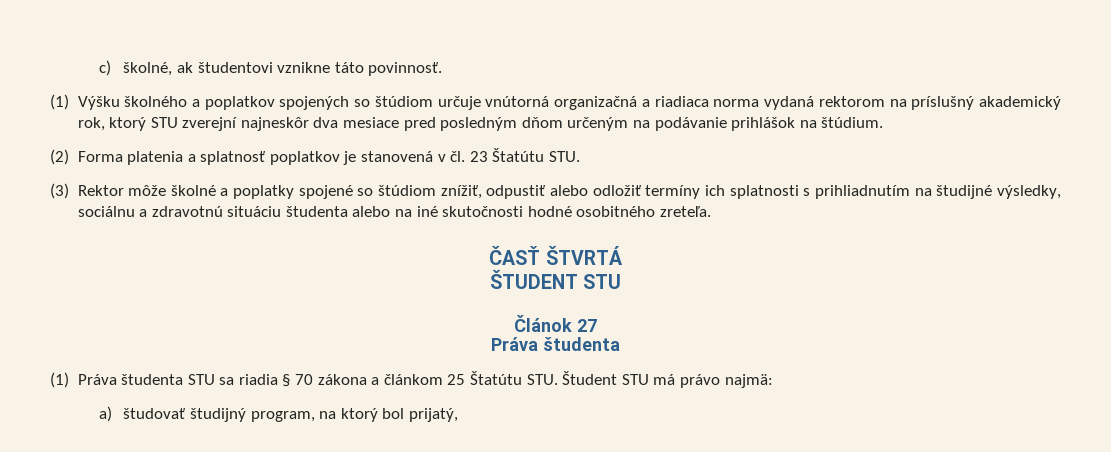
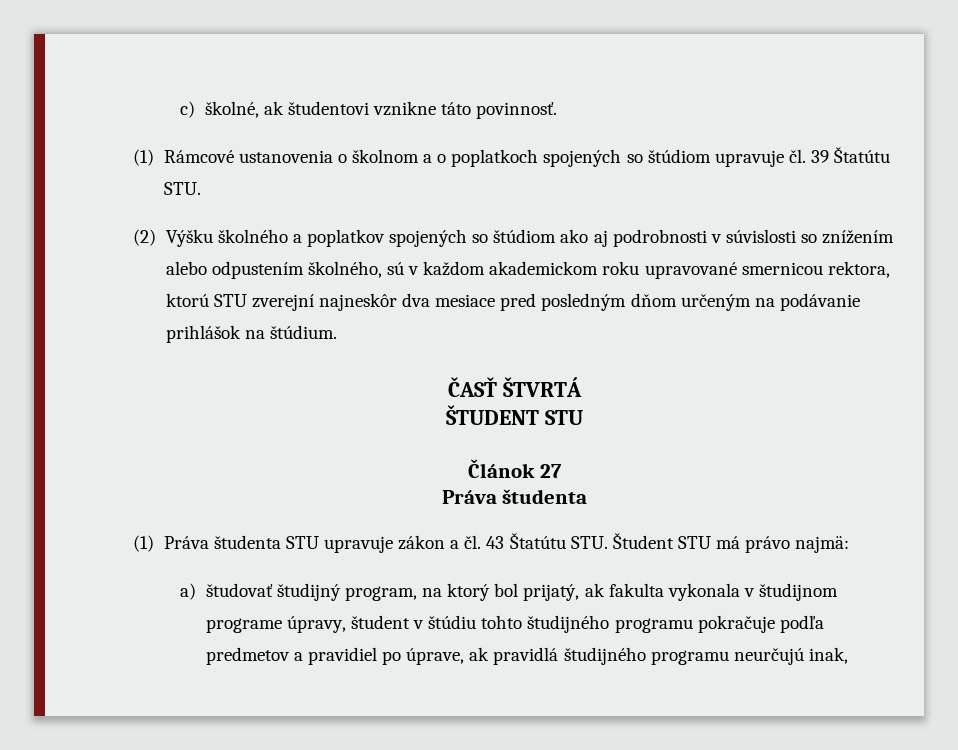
(69, 102) none -> [163,147,891,167] [163,182,201,195] [133,229,156,246] Rámcové ustanovenia o školnom a o poplatkoch spojených so štúdiom upravuje čl. 39 Štatútu STU. // (2)
[437,96,1061,110] [77,117,147,131] určuje vnútorná organizačná a riadiaca norma vydaná rektorom na príslušný akademický rok, ktorý -> [560,229,895,247] [165,261,890,279] [165,293,209,307] ako aj podrobnosti v súvislosti so znížením alebo odpustením školného, sú v každom akademickom roku upravované smernicou rektora, ktorú
[50,148,580,165] [50,183,1061,199] [77,206,711,217] // (2) Forma platenia a splatnosť poplatkov je stanovená v čl. 23 Štatútu STU. // (3) Rektor môže školné a poplatky spojené so štúdiom znížiť, odpustiť alebo odložiť termíny ich splatnosti s prihliadnutím na študijné výsledky, sociálnu a zdravotnú situáciu študenta alebo na iné skutočnosti hodné osobitného zreteľa. -> (337, 332) none
[219,374,466,387] sa riadia § 70 zákona a článkom 25 -> [323,535,505,553] upravuje zákon a čl. 43
(458, 415) none -> [584,583,839,601] [205,615,824,633] [205,647,848,665] ak fakulta vykonala v študijnom programe úpravy, študent v štúdiu tohto študijného programu pokračuje podľa predmetov a pravidiel po úprave, ak pravidlá študijného programu neurčujú inak,

